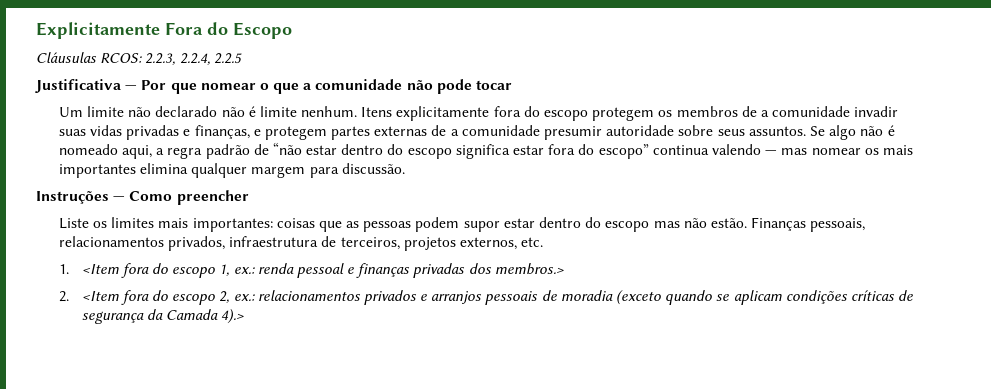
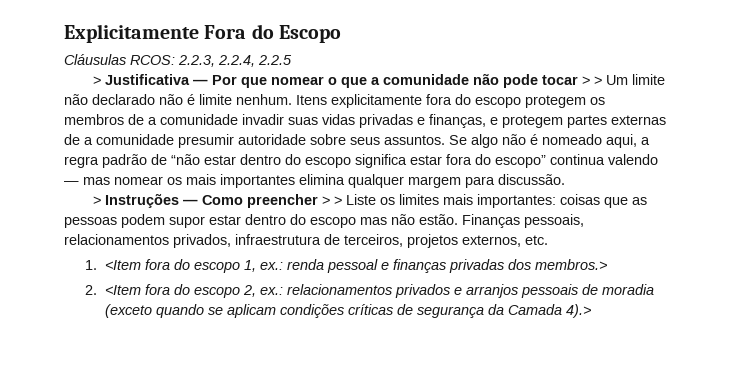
(242, 58) none -> [92,76,101,85] >
(513, 85) // -> [581,76,602,85] > >
(405, 168) none -> [92,196,101,205] >
(249, 197) // -> [321,196,342,205] > >

